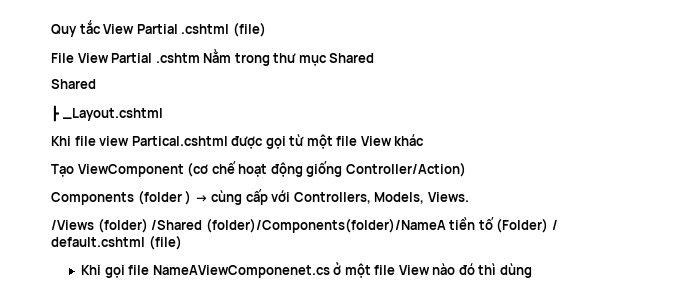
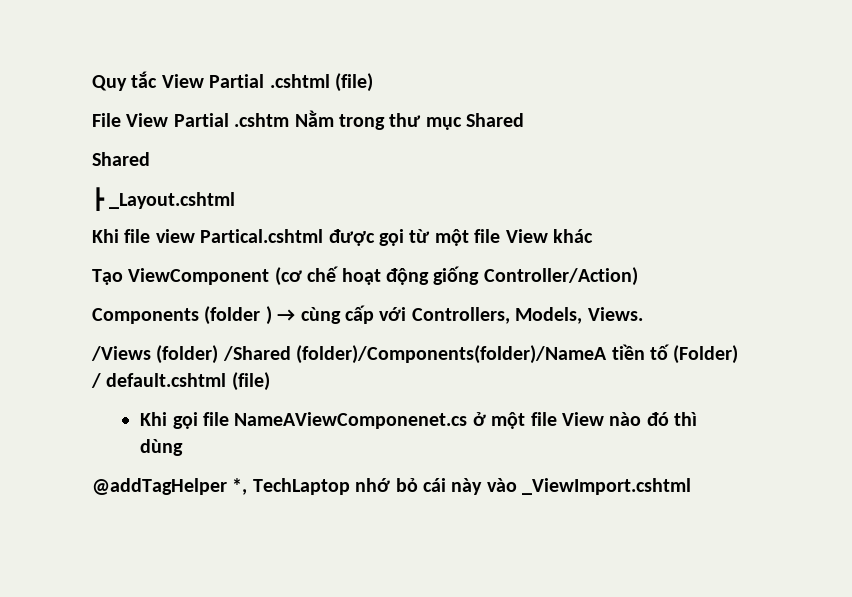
(532, 270) none -> [92,478,692,495] // @addTagHelper *, TechLaptop nhớ bỏ cái này vào _ViewImport.cshtml

